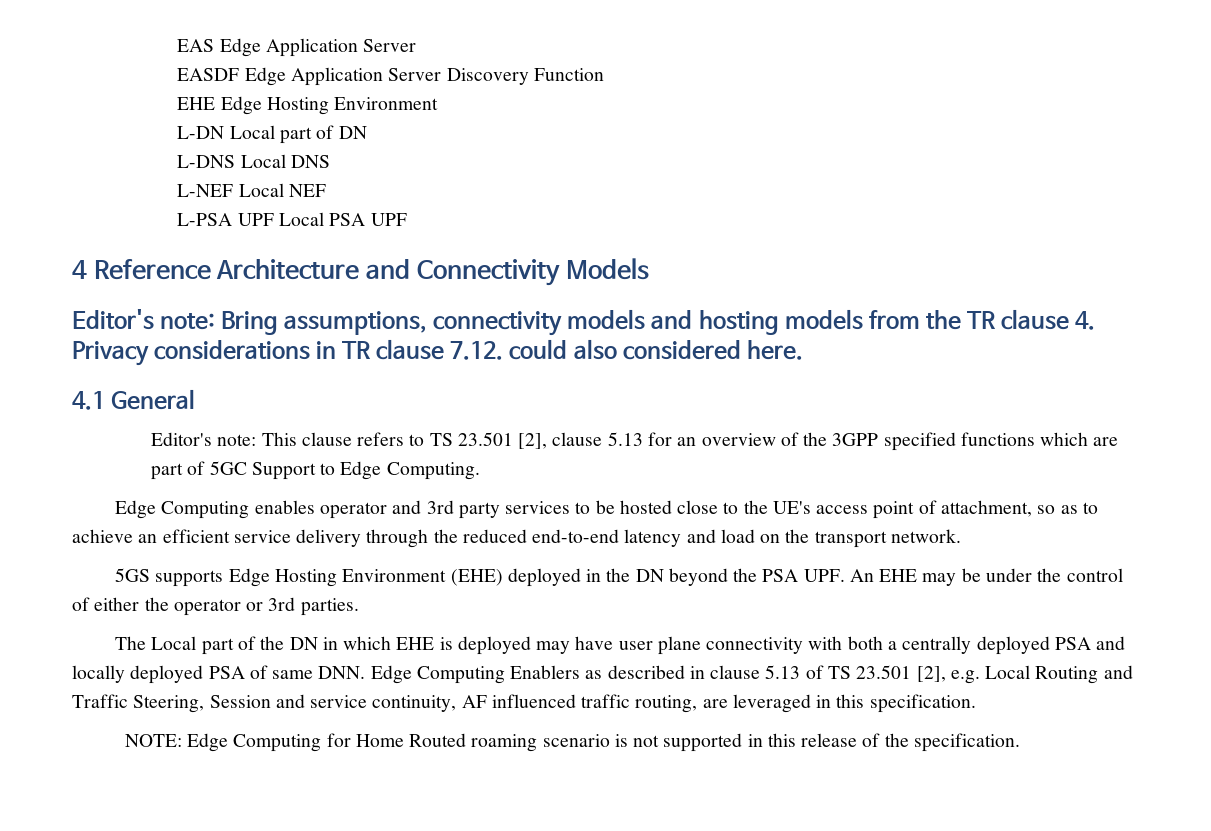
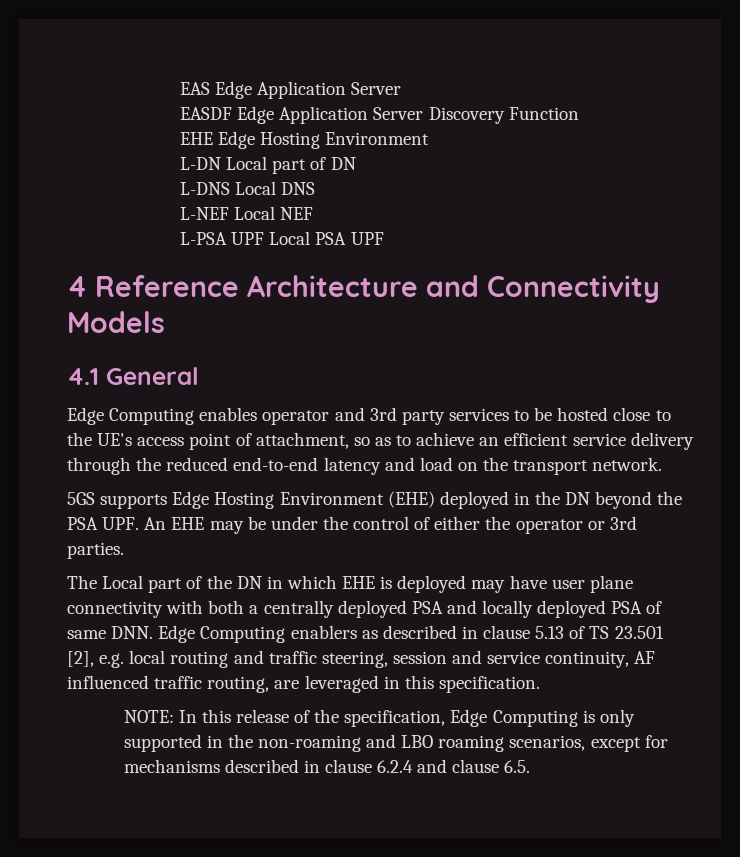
[72,309,1095,336] [72,339,803,366] [72,389,196,410] [151,432,1119,451] [151,461,480,480] Editor's note: Bring assumptions, connectivity models and hosting models from the TR clause 4. Privacy considerations in TR clause 7.12. could also considered here. // 4.1 General // Editor's note: This clause refers to TS 23.501 [2], clause 5.13 for an overview of the 3GPP specified functions which are part of 5GC Support to Edge Computing. -> [67,367,199,385] 4.1 General
[510,665,581,679] Enablers -> [290,625,357,639] enablers
[985,665,1133,684] [72,694,271,713] Local Routing and Traffic Steering, Session -> [129,650,447,668] local routing and traffic steering, session
[186,733,1020,752] Edge Computing for Home Routed roaming scenario is not supported in this release of the specification. -> [178,709,635,727] [123,734,668,752] [123,759,531,773] In this release of the specification, Edge Computing is only supported in the non-roaming and LBO roaming scenarios, except for mechanisms described in clause 6.2.4 and clause 6.5.

